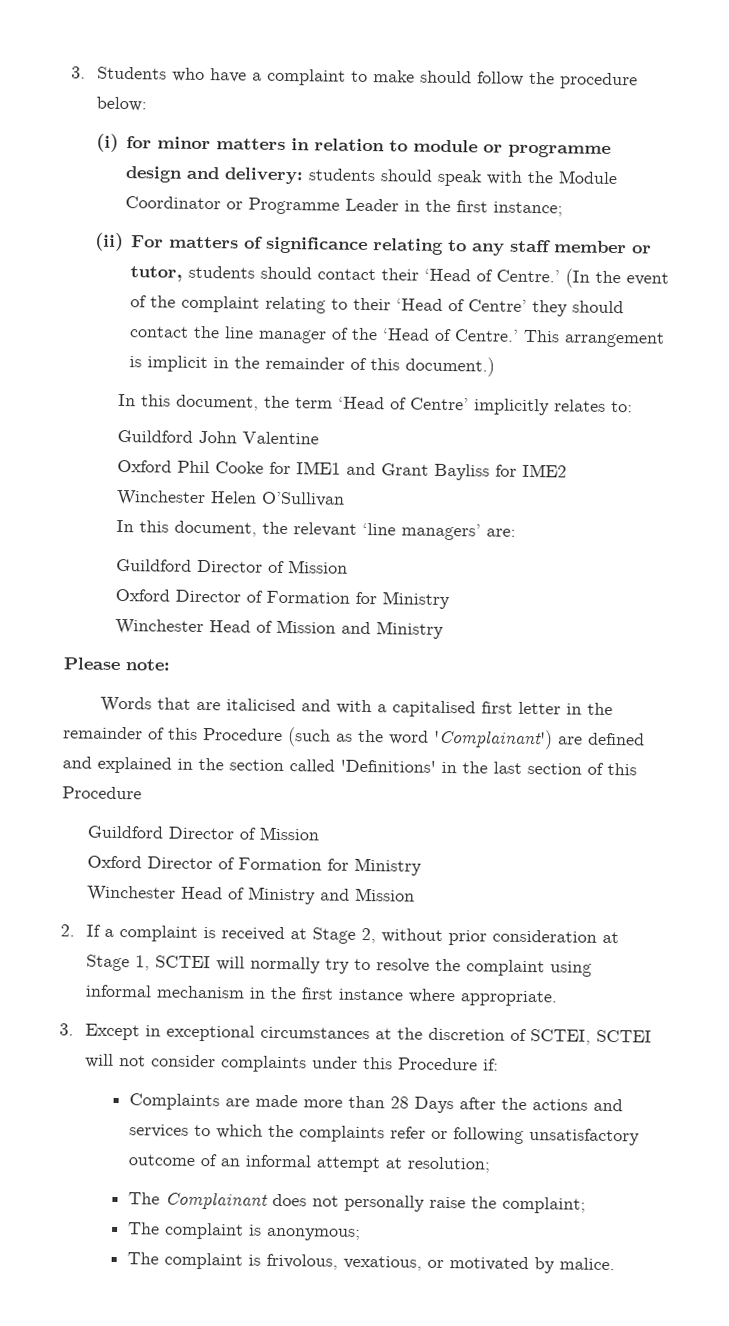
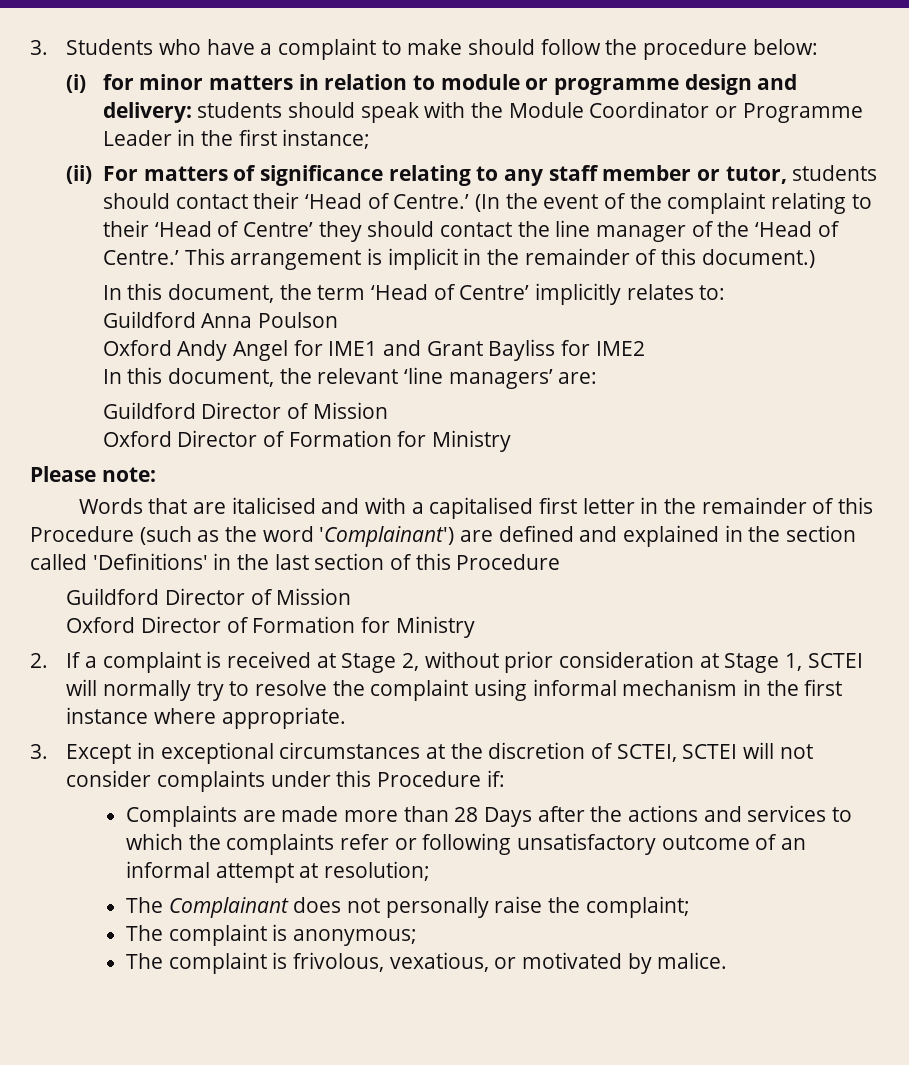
[198,430,320,445] [117,459,265,474] John Valentine // Oxford Phil Cooke -> [201,312,339,328] [102,340,289,361] Anna Poulson // Oxford Andy Angel
[116,489,346,507] // Winchester Helen O’Sullivan -> (645, 348) none
[115,618,445,639] // Winchester Head of Mission and Ministry -> (512, 441) none
[86,885,415,905] // Winchester Head of Ministry and Mission -> (475, 627) none

